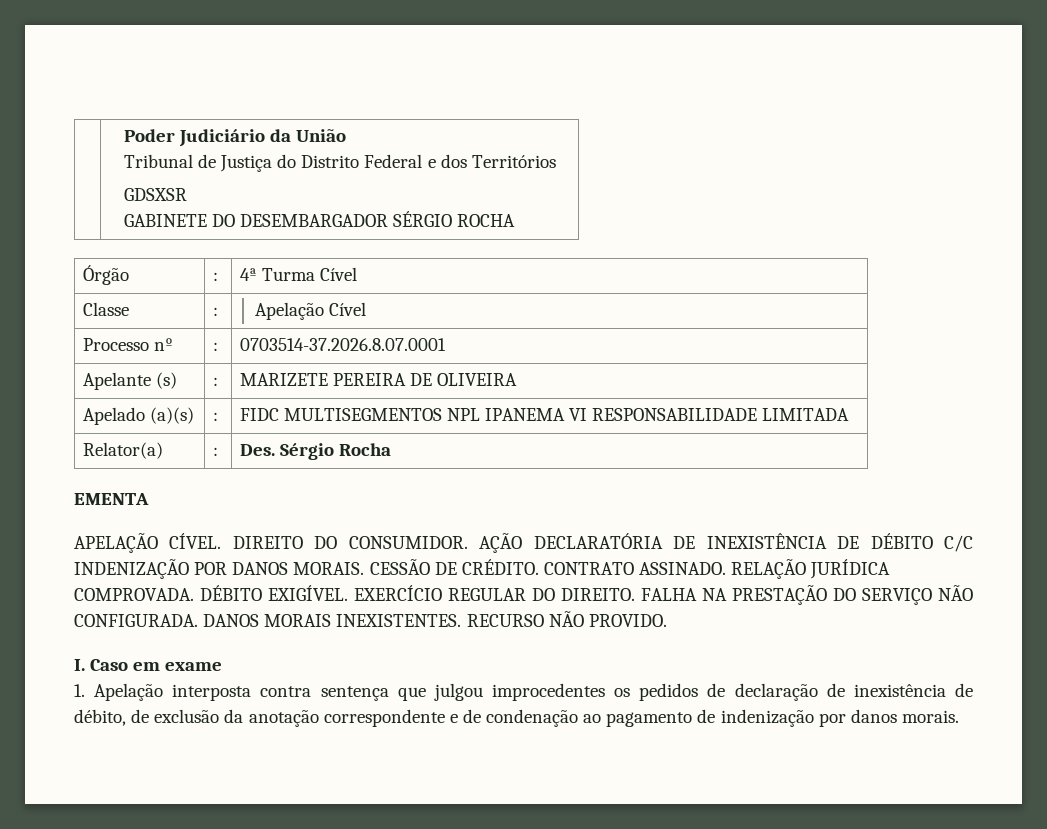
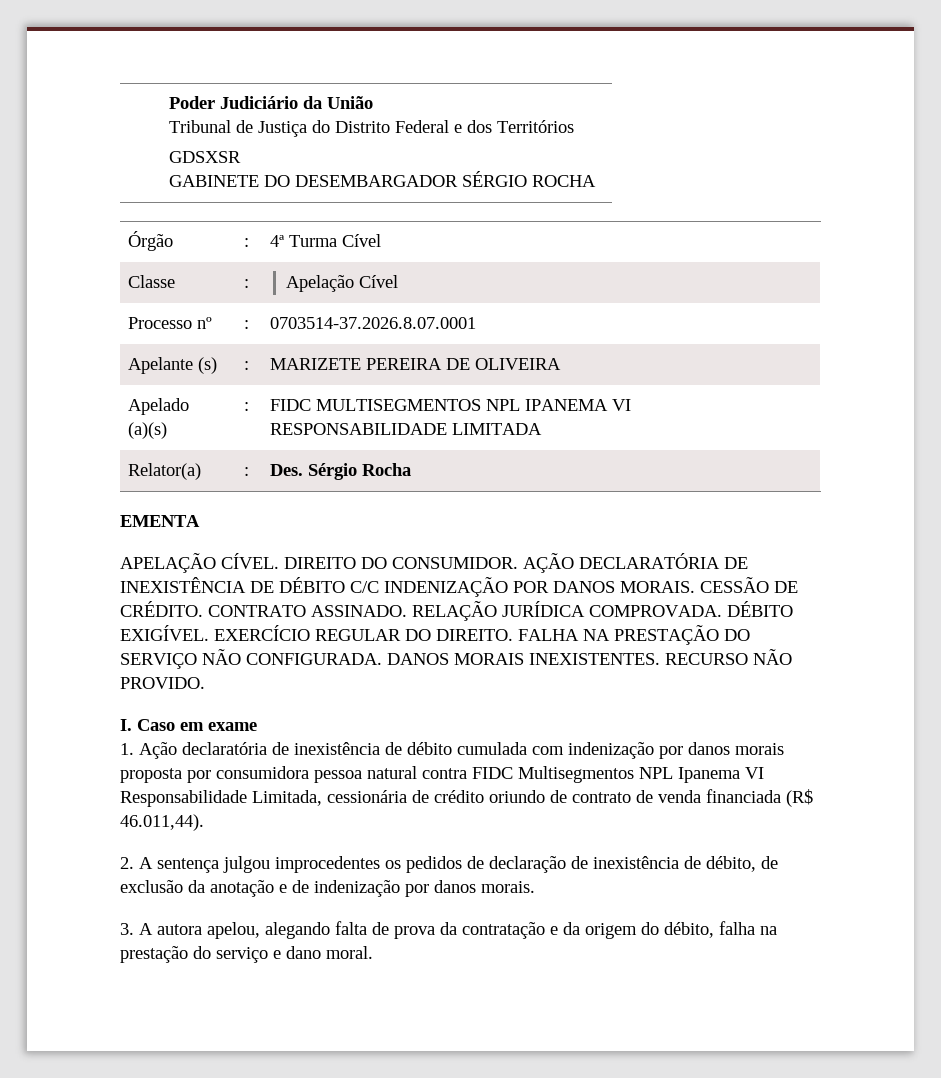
[94,683,426,701] Apelação interposta contra sentença que -> [139,742,784,759] [120,766,764,783] [120,789,813,807] [120,814,204,831] [120,857,219,873] Ação declaratória de inexistência de débito cumulada com indenização por danos morais proposta por consumidora pessoa natural contra FIDC Multisegmentos NPL Ipanema VI Responsabilidade Limitada, cessionária de crédito oriundo de contrato de venda financiada (R$ 46.011,44). // 2. A sentença
[323,709,445,727] correspondente -> (274, 888) none
[486,709,716,727] condenação ao pagamento de -> (309, 886) none
(959, 716) none -> [120,921,777,939] [120,946,373,963] // 3. A autora apelou, alegando falta de prova da contratação e da origem do débito, falha na prestação do serviço e dano moral.

